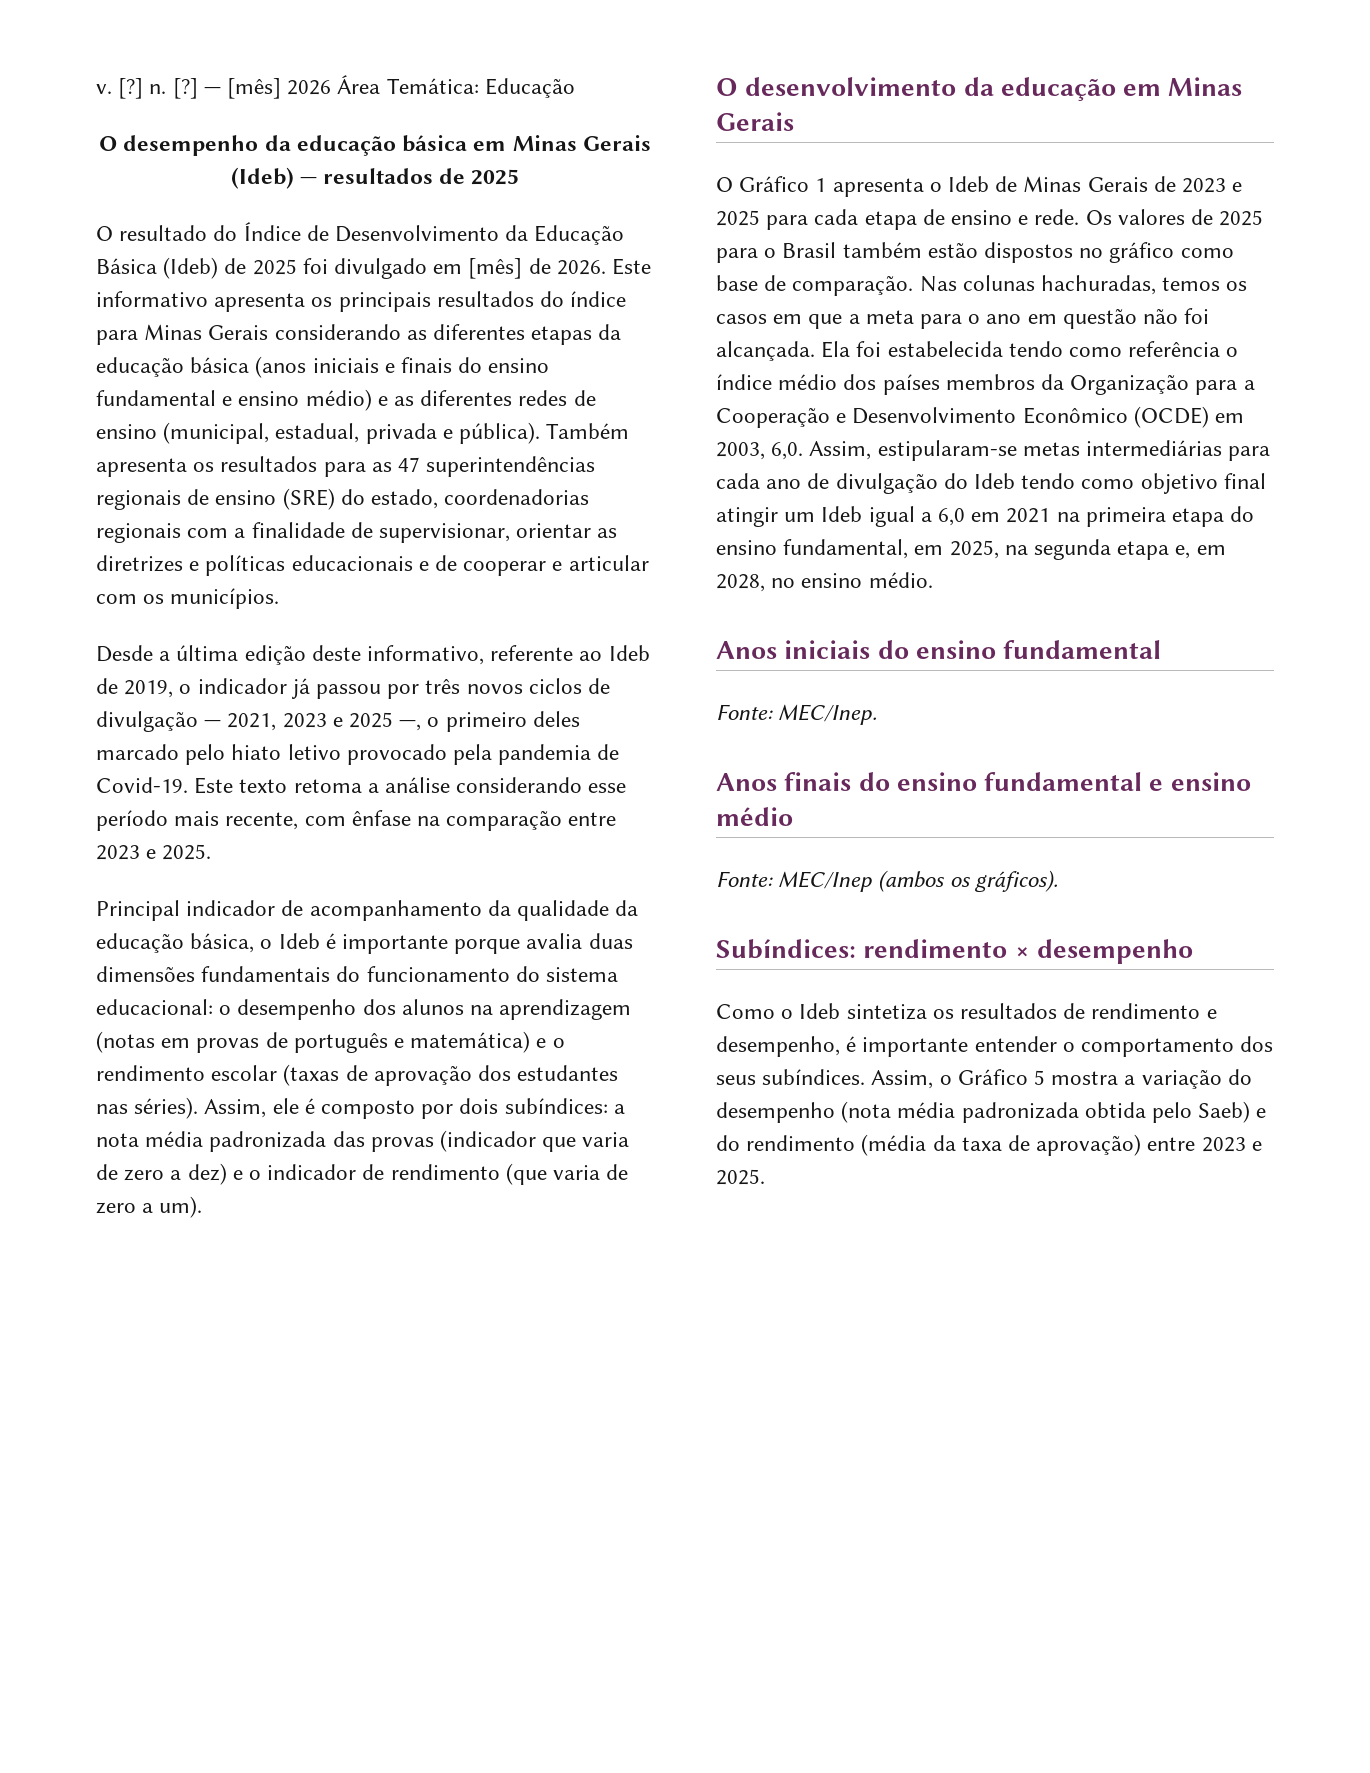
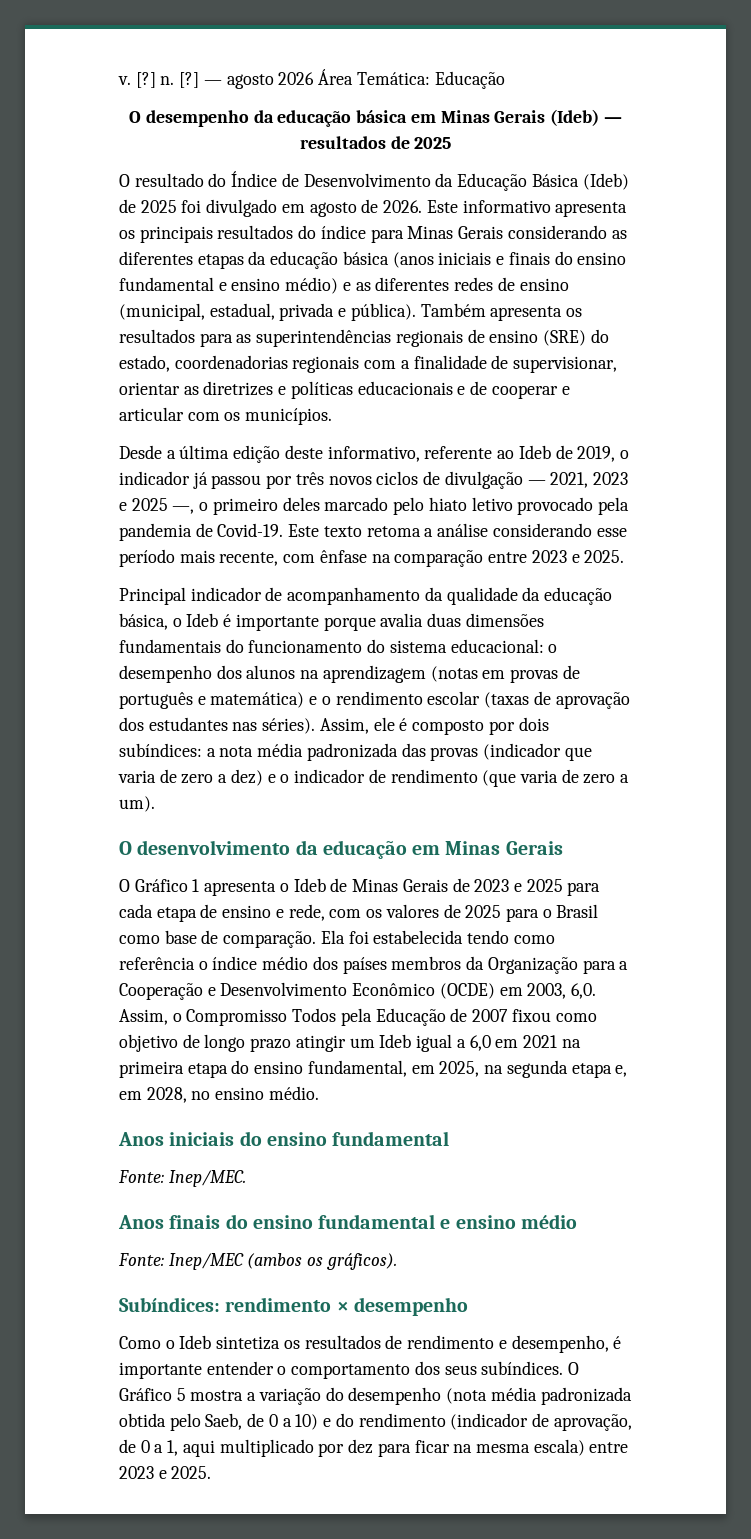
[227,78,282,99] [mês] -> [226,74,274,89] agosto
[468,258,523,279] [mês] -> [309,202,357,217] agosto
[398,457,421,472] 47 -> (252, 338) none
[1034,209,1112,225] rede. Os -> [288,904,383,921] rede, com os
[842,242,1234,263] [716,275,1248,296] [716,308,1210,329] [716,341,815,361] também estão dispostos no gráfico como base de comparação. Nas colunas hachuradas, temos os casos em que a meta para o ano em questão não foi alcançada. -> [119,930,317,948] como base de comparação.
[877,440,1271,461] [716,473,1266,494] estipularam-se metas intermediárias para cada ano de divulgação do Ideb tendo como objetivo final -> [172,1008,597,1026] [119,1034,292,1052] o Compromisso Todos pela Educação de 2007 fixou como objetivo de longo prazo
[778,704,878,725] MEC/Inep. -> [168,1170,246,1187] Inep/MEC.
[778,871,873,892] MEC/Inep -> [168,1253,244,1270] Inep/MEC
[871,1070,952,1089] Assim, o -> [568,1362,580,1375] O
[1198,1101,1267,1123] [716,1134,1142,1156] Saeb) e do rendimento (média da taxa de aprovação) -> [205,1413,632,1431] [119,1439,585,1457] Saeb, de 0 a 10) e do rendimento (indicador de aprovação, de 0 a 1, aqui multiplicado por dez para ficar na mesma escala)

